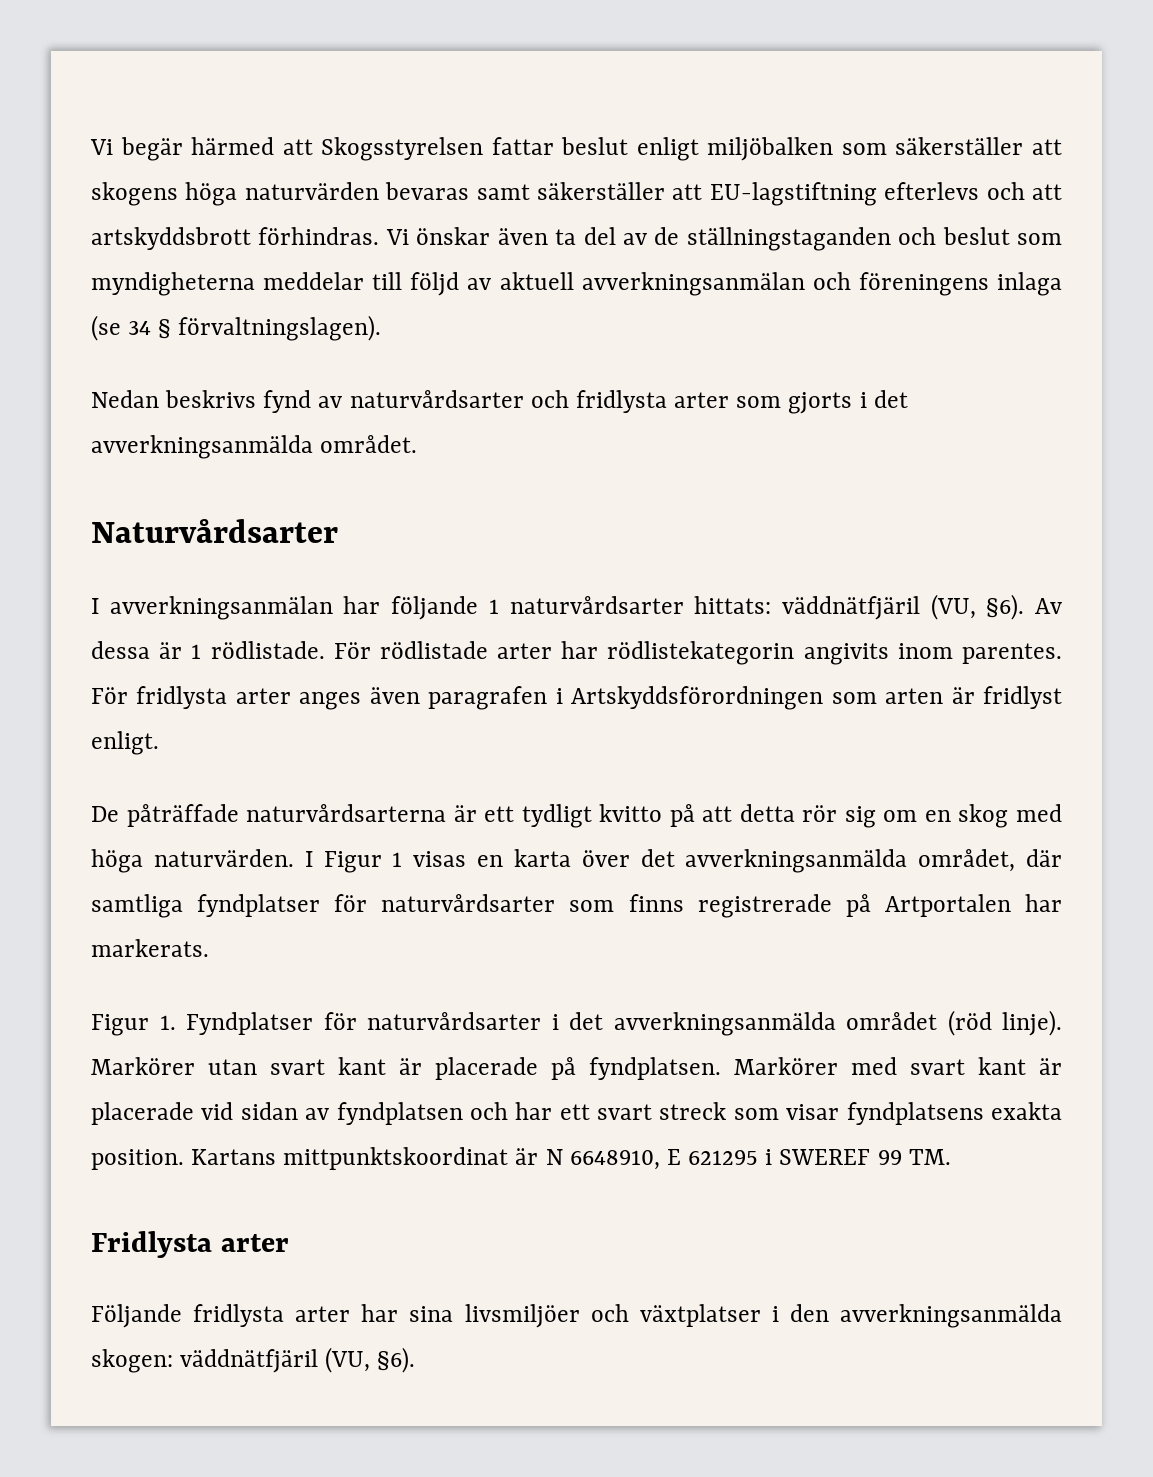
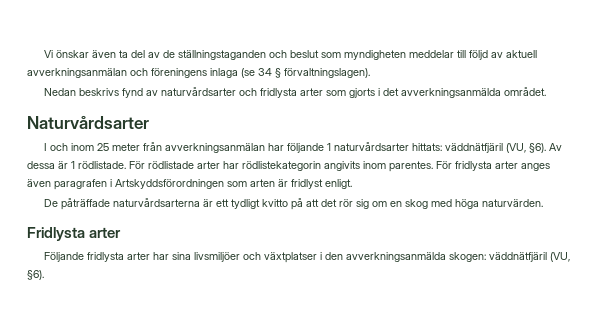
[90,137,1062,161] [91,182,1062,206] [91,227,409,250] Vi begär härmed att Skogsstyrelsen fattar beslut enligt miljöbalken som säkerställer att skogens höga naturvärden bevaras samt säkerställer att EU-lagstiftning efterlevs och att artskyddsbrott förhindras. Vi -> [43,50,53,58] Vi
[91,272,255,296] myndigheterna -> [343,50,406,60] myndigheten
(99, 606) none -> [49,142,162,151] och inom 25 meter från
[739,804,795,822] detta -> [320,199,337,207] det
[304,849,1062,873] [91,894,1062,918] [91,939,209,957] [91,1010,1062,1036] [91,1057,1062,1080] [91,1102,1062,1125] [91,1147,951,1170] I Figur 1 visas en karta över det avverkningsanmälda området, där samtliga fyndplatser för naturvårdsarter som finns registrerade på Artportalen har markerats. // Figur 1. Fyndplatser för naturvårdsarter i det avverkningsanmälda området (röd linje). Markörer utan svart kant är placerade på fyndplatsen. Markörer med svart kant är placerade vid sidan av fyndplatsen och har ett svart streck som visar fyndplatsens exakta position. Kartans mittpunktskoordinat är N 6648910, E 621295 i SWEREF 99 TM. -> (543, 203) none

